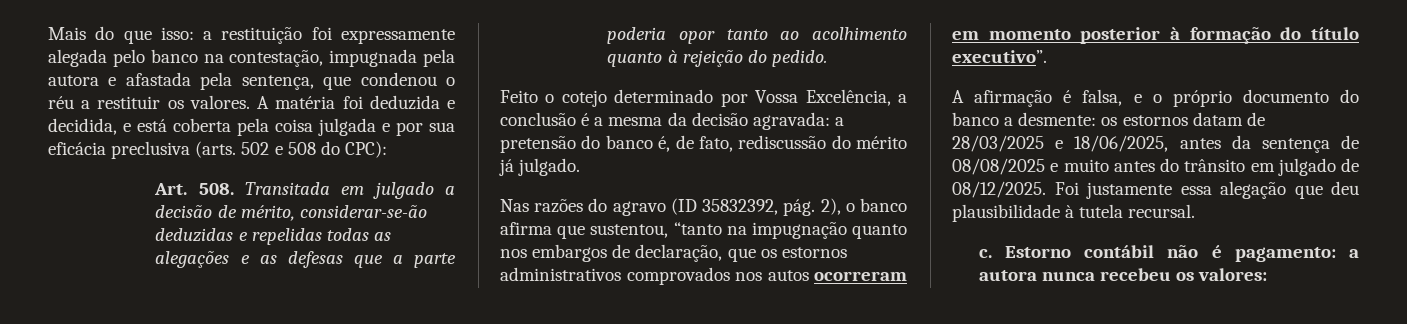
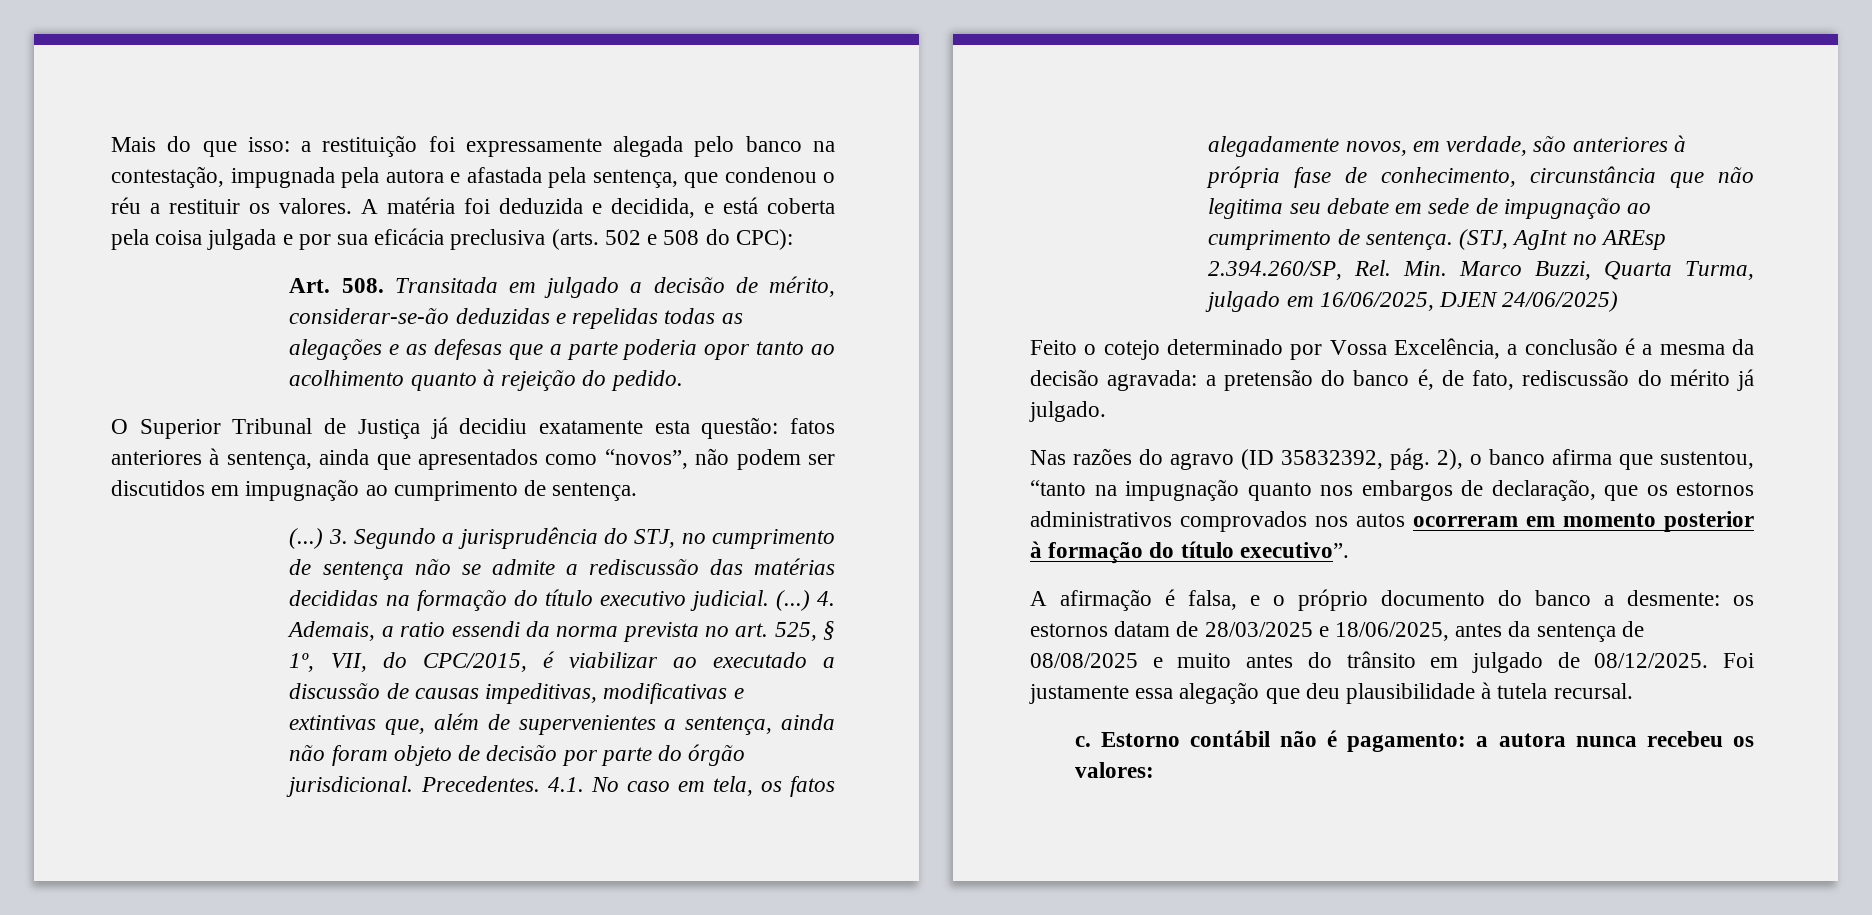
(827, 58) none -> [111,417,835,439] [111,448,835,470] [111,479,638,501] [289,527,835,549] [289,558,835,580] [289,589,836,611] [287,621,835,642] [289,651,835,672] [289,683,744,704] [289,713,835,735] [289,744,746,766] [286,776,836,797] [1208,135,1686,157] [1206,166,1754,188] [1208,198,1651,219] [1208,229,1666,250] [1208,260,1754,280] [1205,291,1619,312] // O Superior Tribunal de Justiça já decidiu exatamente esta questão: fatos anteriores à sentença, ainda que apresentados como “novos”, não podem ser discutidos em impugnação ao cumprimento de sentença. // (...) 3. Segundo a jurisprudência do STJ, no cumprimento de sentença não se admite a rediscussão das matérias decididas na formação do título executivo judicial. (...) 4. Ademais, a ratio essendi da norma prevista no art. 525, § 1º, VII, do CPC/2015, é viabilizar ao executado a discussão de causas impeditivas, modificativas e extintivas que, além de supervenientes a sentença, ainda não foram objeto de decisão por parte do órgão jurisdicional. Precedentes. 4.1. No caso em tela, os fatos alegadamente novos, em verdade, são anteriores à própria fase de conhecimento, circunstância que não legitima seu debate em sede de impugnação ao cumprimento de sentença. (STJ, AgInt no AREsp 2.394.260/SP, Rel. Min. Marco Buzzi, Quarta Turma, julgado em 16/06/2025, DJEN 24/06/2025)

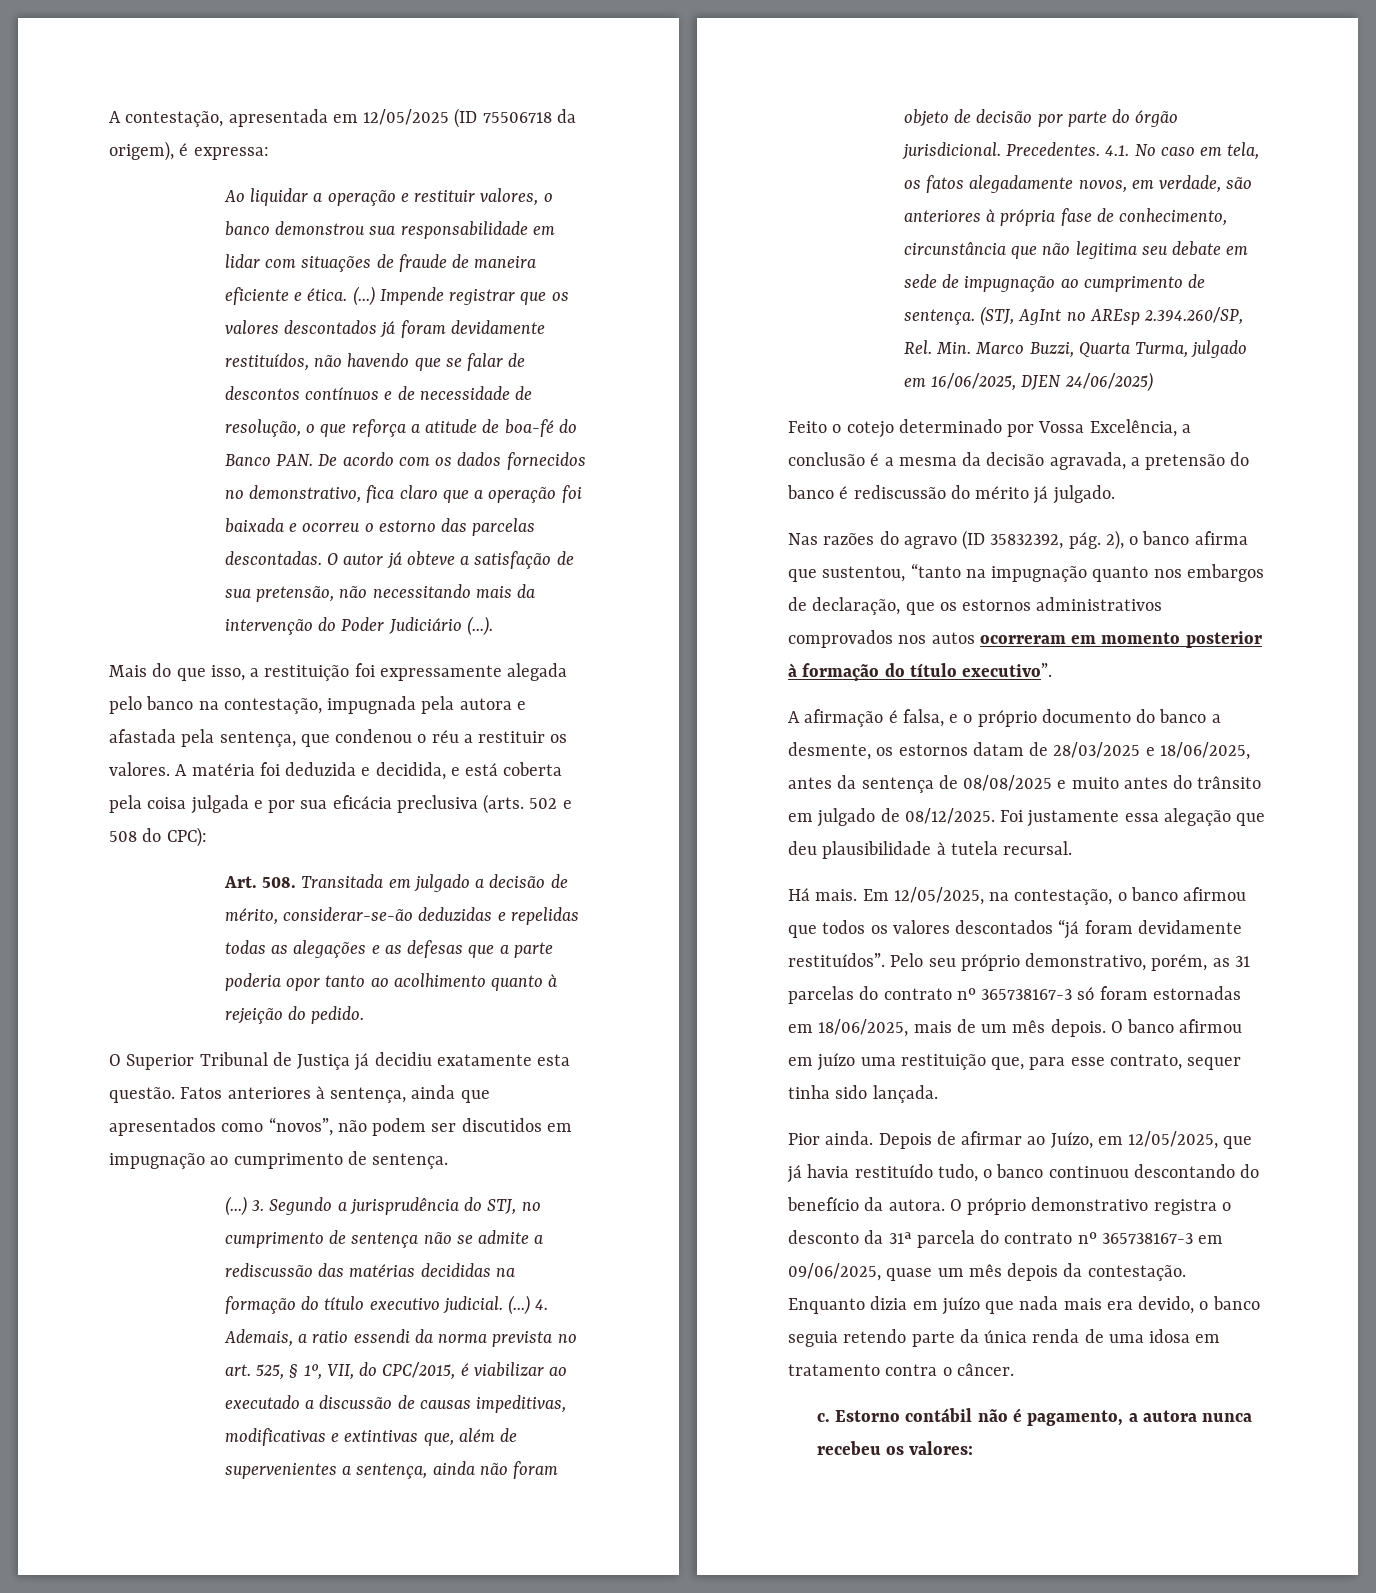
(111, 144) none -> [109,108,576,128] [109,141,269,161] [223,188,553,206] [224,221,555,239] [224,254,537,272] [224,286,569,306] [224,320,545,338] [224,353,526,371] [224,386,533,400] [224,419,577,437] [224,452,586,470] [224,485,582,503] [224,518,536,536] [224,551,574,569] [224,584,536,602] [224,616,493,636] A contestação, apresentada em 12/05/2025 (ID 75506718 da origem), é expressa: // Ao liquidar a operação e restituir valores, o banco demonstrou sua responsabilidade em lidar com situações de fraude de maneira eficiente e ética. (...) Impende registrar que os valores descontados já foram devidamente restituídos, não havendo que se falar de descontos contínuos e de necessidade de resolução, o que reforça a atitude de boa-fé do Banco PAN. De acordo com os dados fornecidos no demonstrativo, fica claro que a operação foi baixada e ocorreu o estorno das parcelas descontadas. O autor já obteve a satisfação de sua pretensão, não necessitando mais da intervenção do Poder Judiciário (...). //
[247,137,290,152] isso: -> [210,665,245,681] isso,
[701,417,835,439] questão: fatos -> [109,1087,223,1103] questão. Fatos
[1107,370,1198,391] agravada: -> [1049,452,1126,470] agravada,
[1417,369,1514,390] é, de fato, -> [839,486,849,499] é
[1627,590,1720,606] desmente: -> [788,742,871,760] desmente,
(1633, 691) none -> [788,887,1247,905] [788,919,1242,939] [788,953,1250,971] [788,986,1241,1004] [788,1019,1243,1037] [788,1053,1242,1071] [788,1085,938,1103] [788,1131,1253,1149] [787,1164,1260,1183] [787,1197,1231,1215] [788,1230,1224,1248] [788,1263,1186,1281] [788,1296,1260,1315] [788,1329,1221,1347] [788,1363,1014,1376] // Há mais. Em 12/05/2025, na contestação, o banco afirmou que todos os valores descontados “já foram devidamente restituídos”. Pelo seu próprio demonstrativo, porém, as 31 parcelas do contrato nº 365738167-3 só foram estornadas em 18/06/2025, mais de um mês depois. O banco afirmou em juízo uma restituição que, para esse contrato, sequer tinha sido lançada. // Pior ainda. Depois de afirmar ao Juízo, em 12/05/2025, que já havia restituído tudo, o banco continuou descontando do benefício da autora. O próprio demonstrativo registra o desconto da 31ª parcela do contrato nº 365738167-3 em 09/06/2025, quase um mês depois da contestação. Enquanto dizia em juízo que nada mais era devido, o banco seguia retendo parte da única renda de uma idosa em tratamento contra o câncer.
[1347,733,1467,752] pagamento: -> [1027,1410,1124,1426] pagamento,

